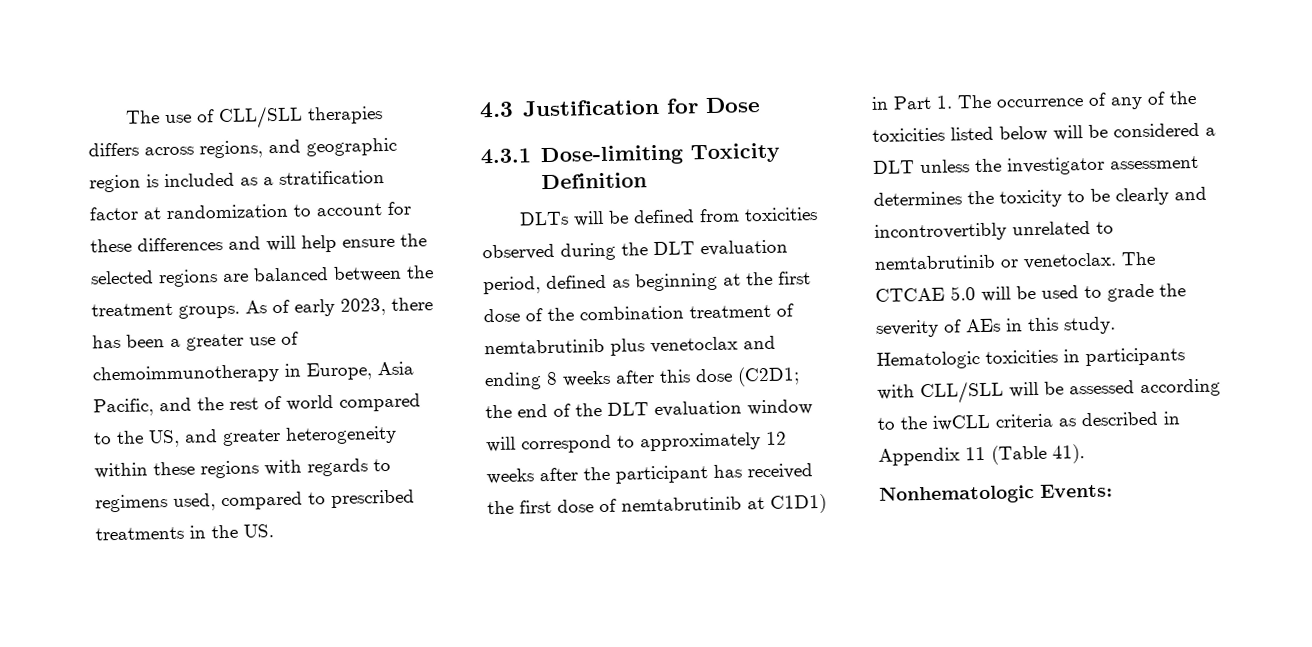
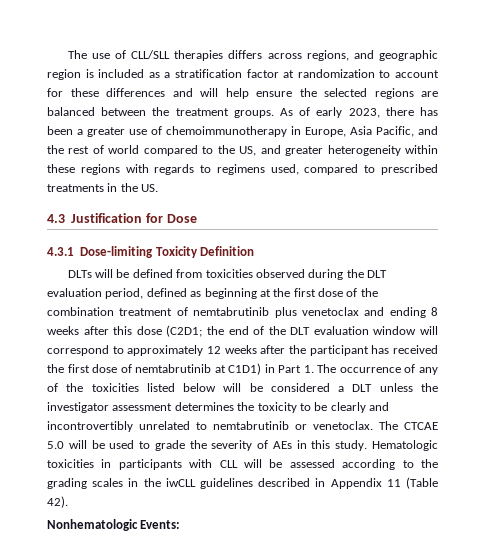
[920,380,1004,405] CLL/SLL -> [219,460,238,468] CLL
[932,413,1076,431] iwCLL criteria as -> [47,478,253,489] grading scales in the iwCLL guidelines
[1052,444,1085,464] 41). -> [47,496,68,508] 42).

